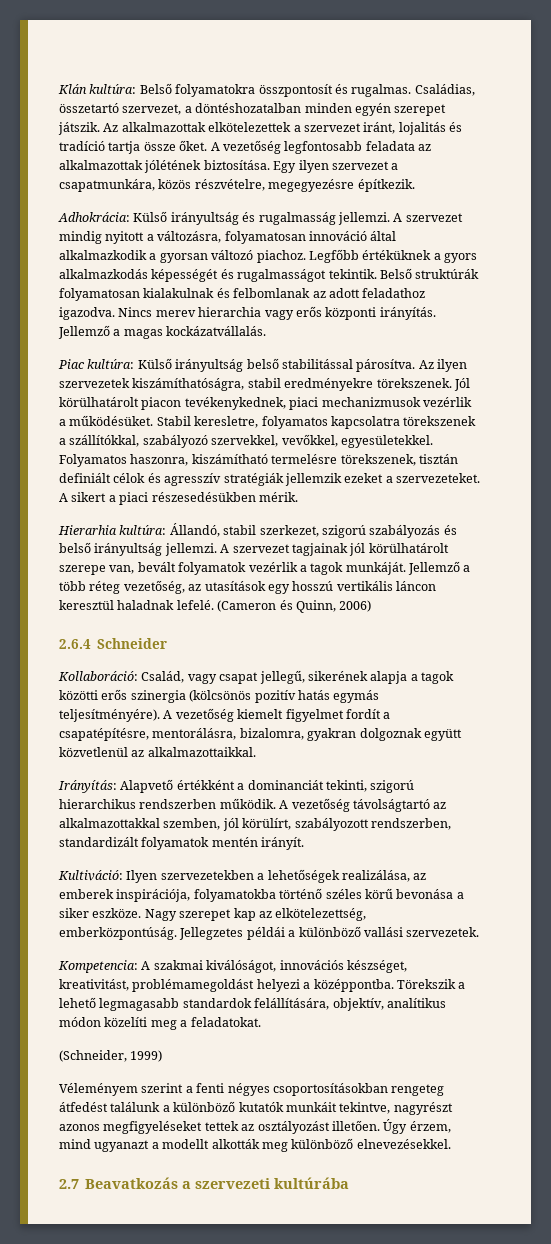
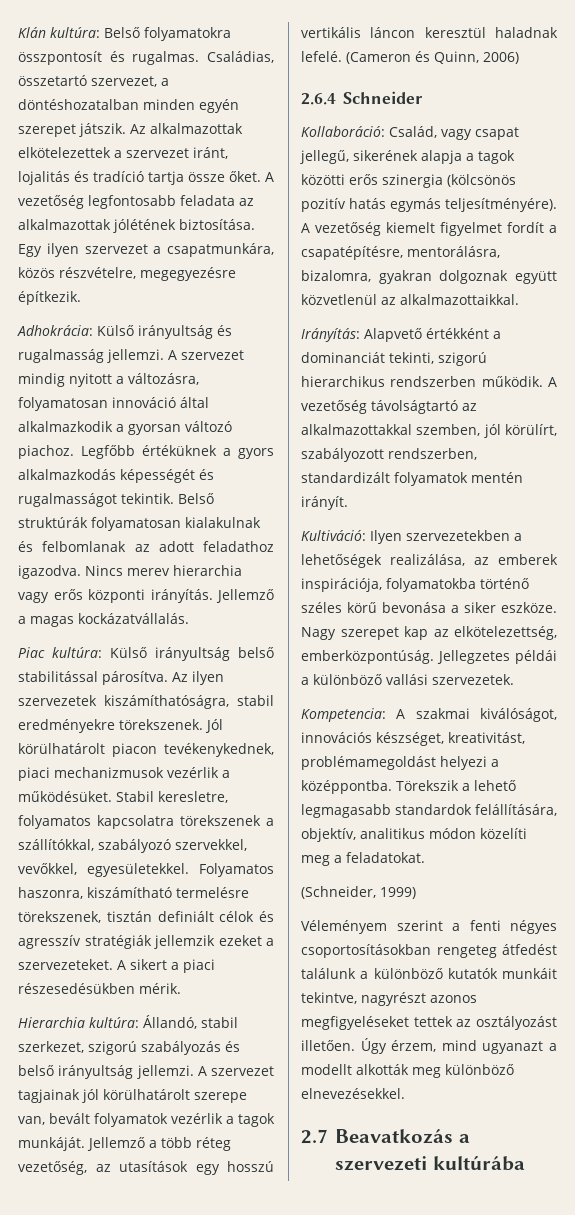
[58,525,117,535] Hierarhia -> [18,1017,85,1028] Hierarchia
[386,998,446,1008] analítikus -> [360,828,425,839] analitikus

